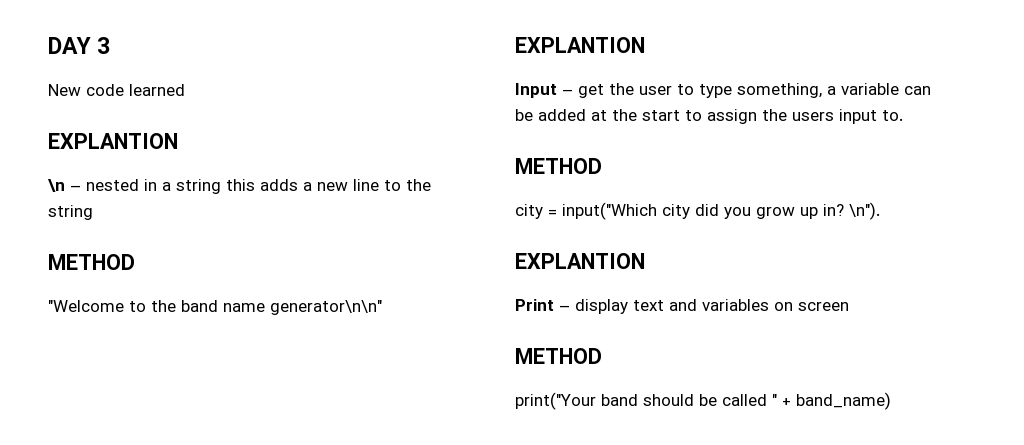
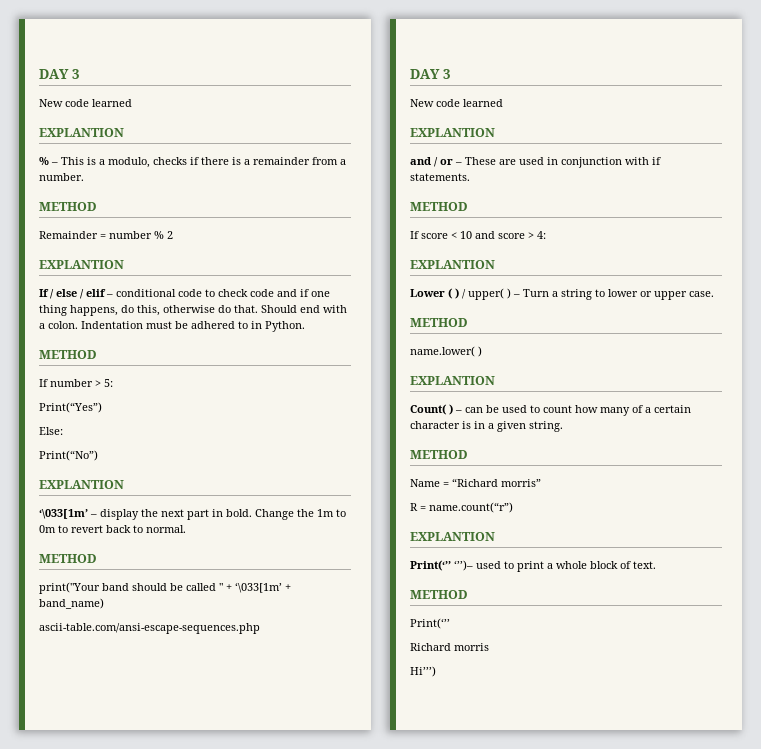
[48,37,111,54] [48,84,185,96] [48,133,178,149] [47,179,431,194] [48,205,93,220] [48,254,135,270] [48,300,382,315] [515,37,645,53] [515,83,931,98] [515,109,903,124] [515,158,602,174] [515,202,880,220] [515,253,645,269] [515,299,554,311] DAY 3 // New code learned // EXPLANTION // \n – nested in a string this adds a new line to the string // METHOD // "Welcome to the band name generator\n\n" // EXPLANTION // Input – get the user to type something, a variable can be added at the start to assign the users input to. // METHOD // city = input("Which city did you grow up in? \n"). // EXPLANTION // Print -> [39,69,80,79] [39,99,132,107] [39,128,124,137] [39,157,346,168] [39,173,84,181] [39,202,97,211] [39,231,173,239] [39,260,124,269] [39,289,330,299] [39,305,347,316] [39,321,305,332] [39,350,97,359] [39,379,113,387] [39,402,102,413] [39,427,63,435] [39,450,98,461] [39,480,124,489] [39,509,88,519] DAY 3 // New code learned // EXPLANTION // % – This is a modulo, checks if there is a remainder from a number. // METHOD // Remainder = number % 2 // EXPLANTION // If / else / elif – conditional code to check code and if one thing happens, do this, otherwise do that. Should end with a colon. Indentation must be adhered to in Python. // METHOD // If number > 5: // Print(“Yes”) // Else: // Print(“No”) // EXPLANTION // ‘\033[1m’
[633,299,849,311] text and variables on screen -> [141,509,346,520] [39,525,186,533] the next part in bold. Change the 1m to 0m to revert back to normal.
(791, 402) none -> [235,582,291,593] ‘\033[1m’ +
(891, 401) none -> [39,623,260,634] [410,69,451,79] [410,99,503,107] [410,128,495,137] [410,157,661,168] [410,173,470,181] [410,202,468,211] [410,231,546,239] [410,260,495,269] [410,288,714,300] [410,318,468,327] [410,346,482,357] [410,376,495,385] [410,404,691,416] [410,421,563,432] [410,450,468,459] [410,478,541,487] [410,502,513,513] [410,532,495,541] [410,560,656,572] [410,590,468,599] [410,618,450,629] [410,643,489,651] [410,666,436,677] // ascii-table.com/ansi-escape-sequences.php // DAY 3 // New code learned // EXPLANTION // and / or – These are used in conjunction with if statements. // METHOD // If score < 10 and score > 4: // EXPLANTION // Lower ( ) / upper( ) – Turn a string to lower or upper case. // METHOD // name.lower( ) // EXPLANTION // Count( ) – can be used to count how many of a certain character is in a given string. // METHOD // Name = “Richard morris” // R = name.count(“r”) // EXPLANTION // Print(‘’’ ‘’’)– used to print a whole block of text. // METHOD // Print(‘’’ // Richard morris // Hi’’’)

